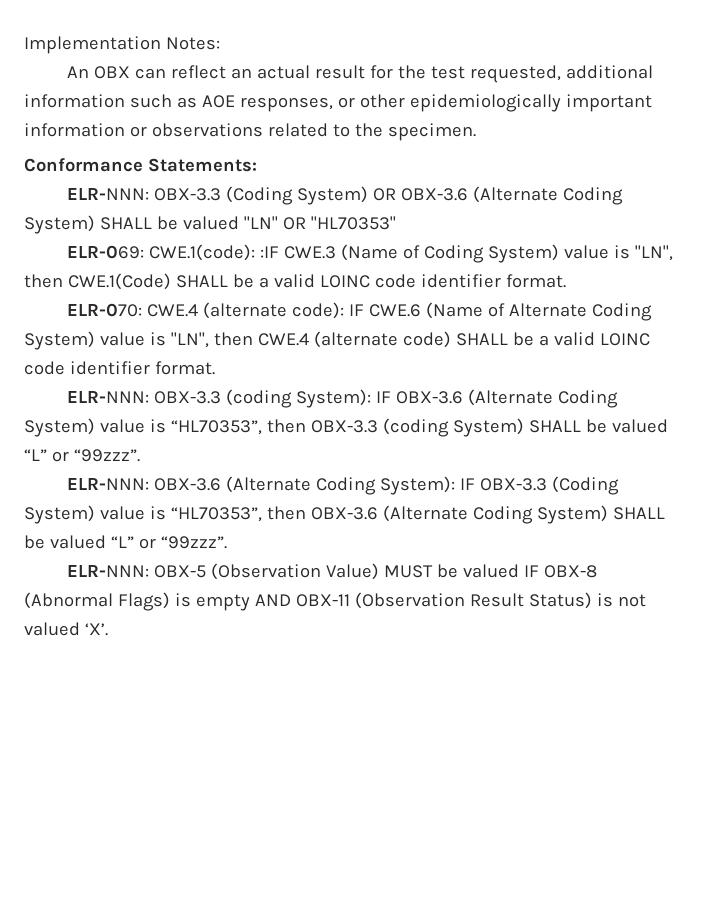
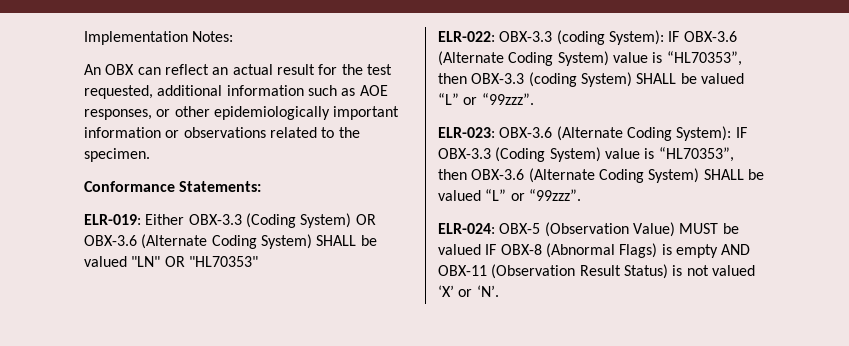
[67,188,150,200] ELR-NNN: -> [84,214,185,225] ELR-019: Either
[67,244,674,263] [24,273,566,290] [67,302,653,321] [24,331,650,350] [24,361,215,375] [67,391,150,403] ELR-069: CWE.1(code): :IF CWE.3 (Name of Coding System) value is "LN", then CWE.1(Code) SHALL be a valid LOINC code identifier format. // ELR-070: CWE.4 (alternate code): IF CWE.6 (Name of Alternate Coding System) value is "LN", then CWE.4 (alternate code) SHALL be a valid LOINC code identifier format. // ELR-NNN: -> [438,31,495,42] ELR-022:
[67,478,150,490] ELR-NNN: -> [438,127,495,138] ELR-023:
[67,565,150,577] ELR-NNN: -> [438,223,495,234] ELR-024:
[84,623,108,636] ‘X’. -> [438,285,499,297] ‘X’ or ‘N’.

